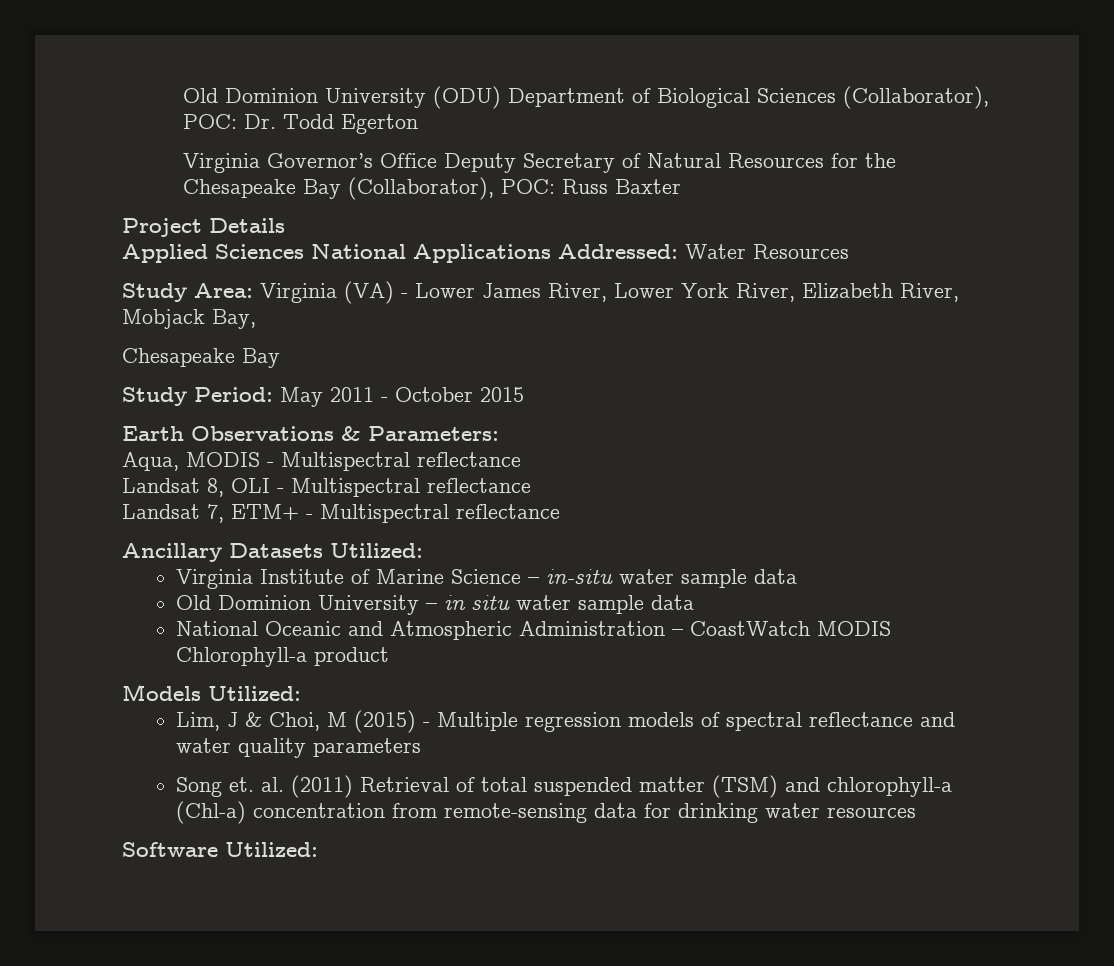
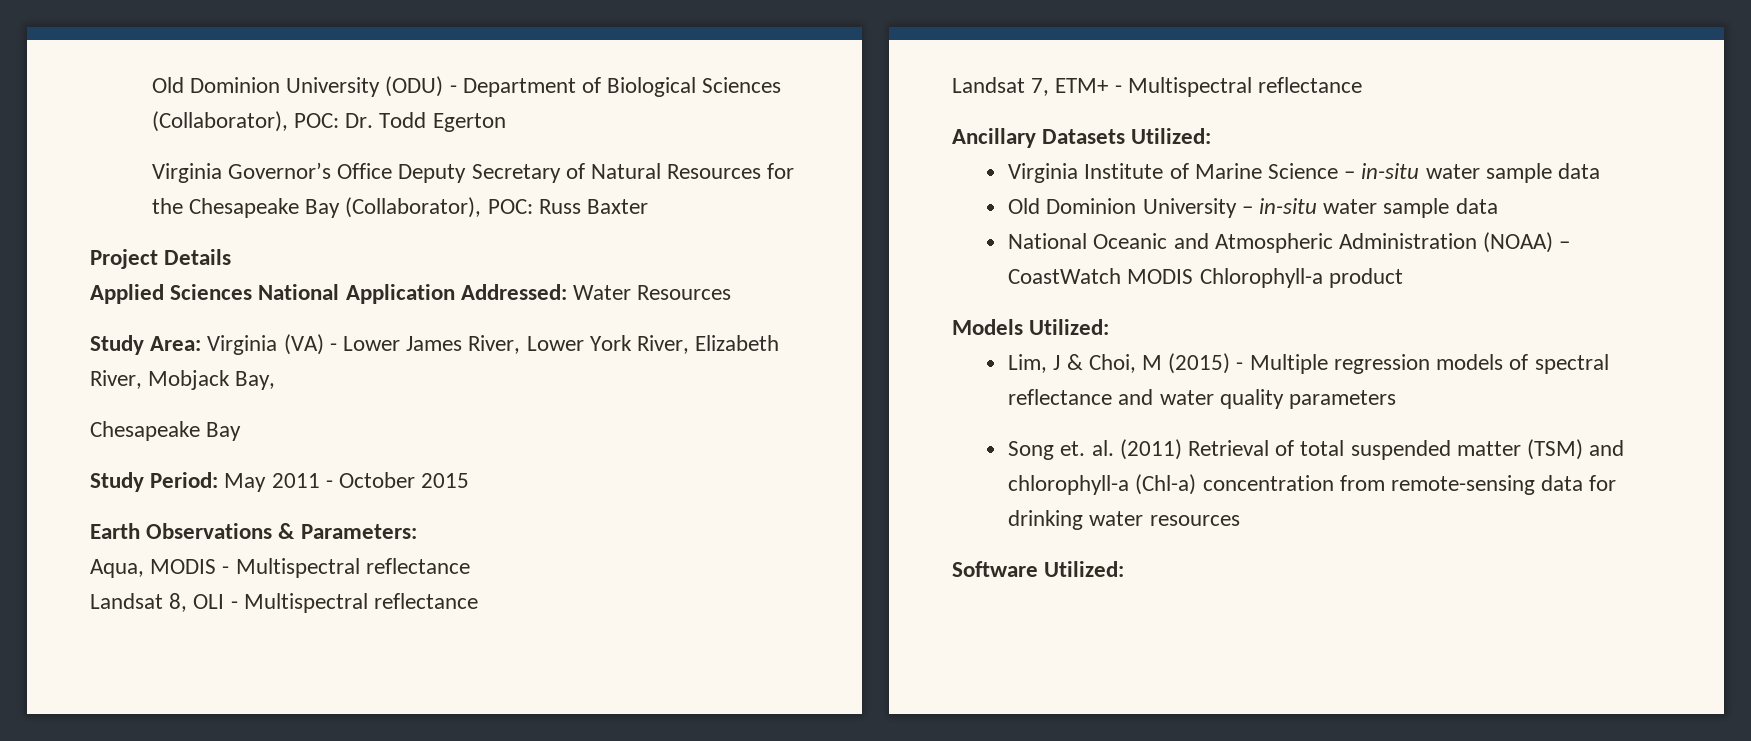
(501, 97) none -> [449,85,457,93] -
[413,244,551,263] Applications -> [345,284,455,304] Application
[443,595,510,610] in situ -> [1259,198,1318,214] in-situ
(665, 628) none -> [1483,232,1554,253] (NOAA)

